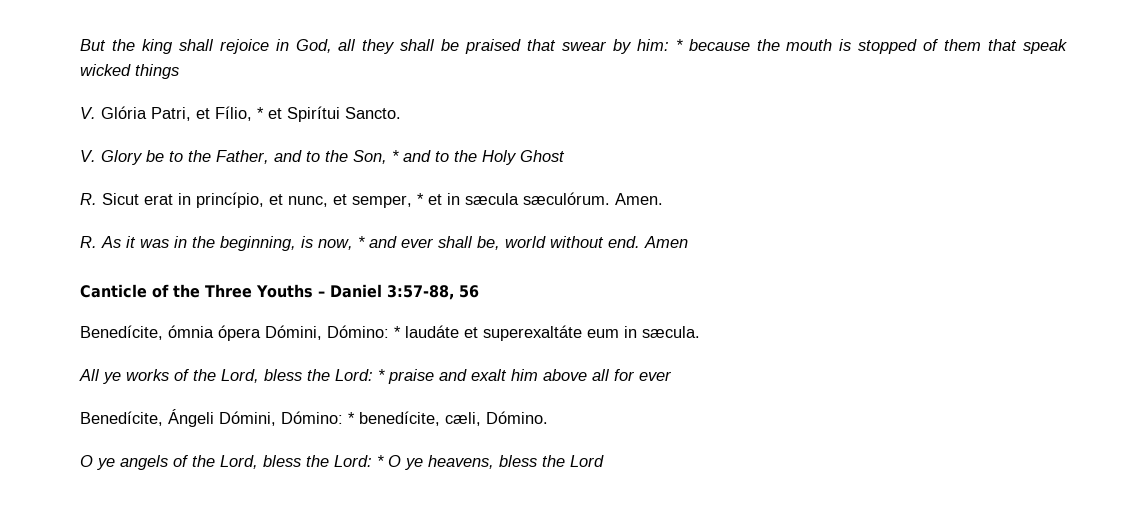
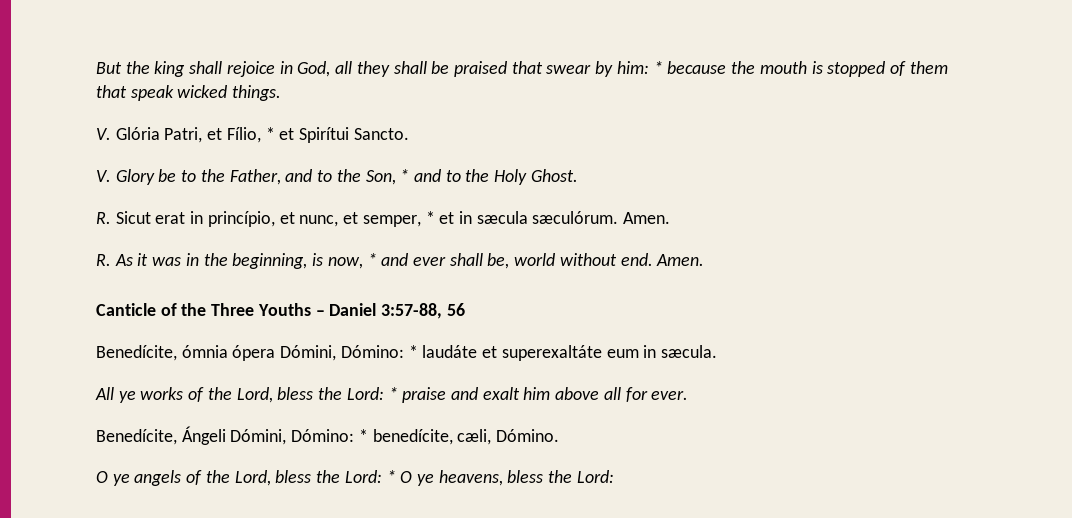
[135,64,179,79] things -> [232,85,282,101] things.
[520,150,565,162] Ghost -> [530,169,578,182] Ghost.
[644,236,688,248] Amen -> [656,254,705,266] Amen.
[639,371,672,381] ever -> [651,391,689,400] ever.
[570,455,604,467] Lord -> [576,470,614,483] Lord:

